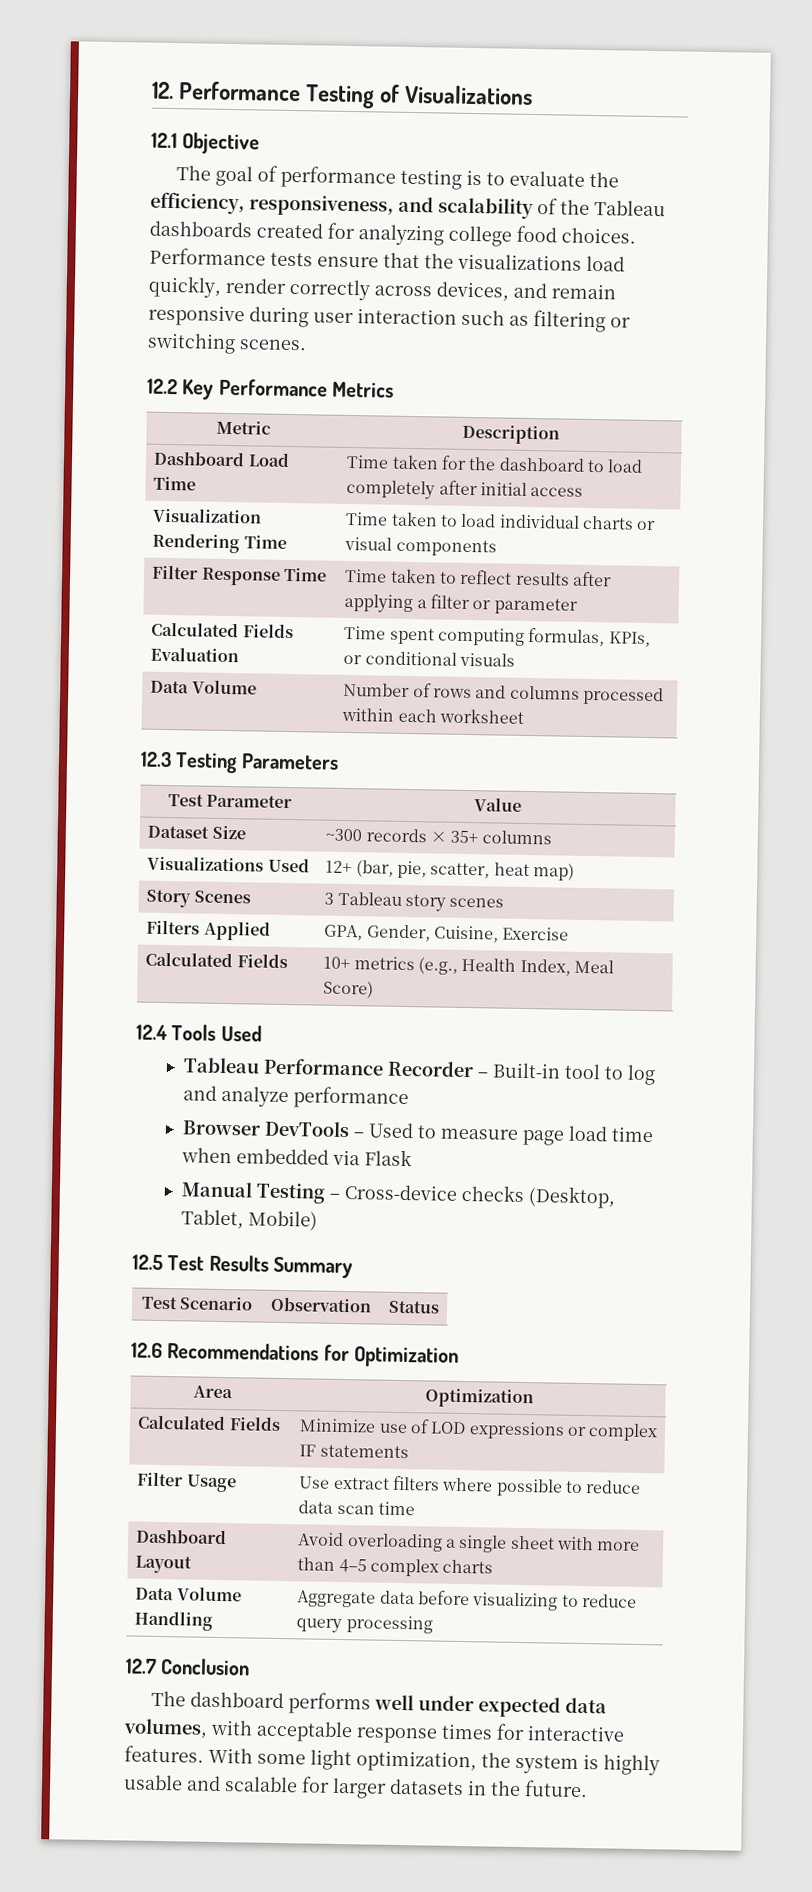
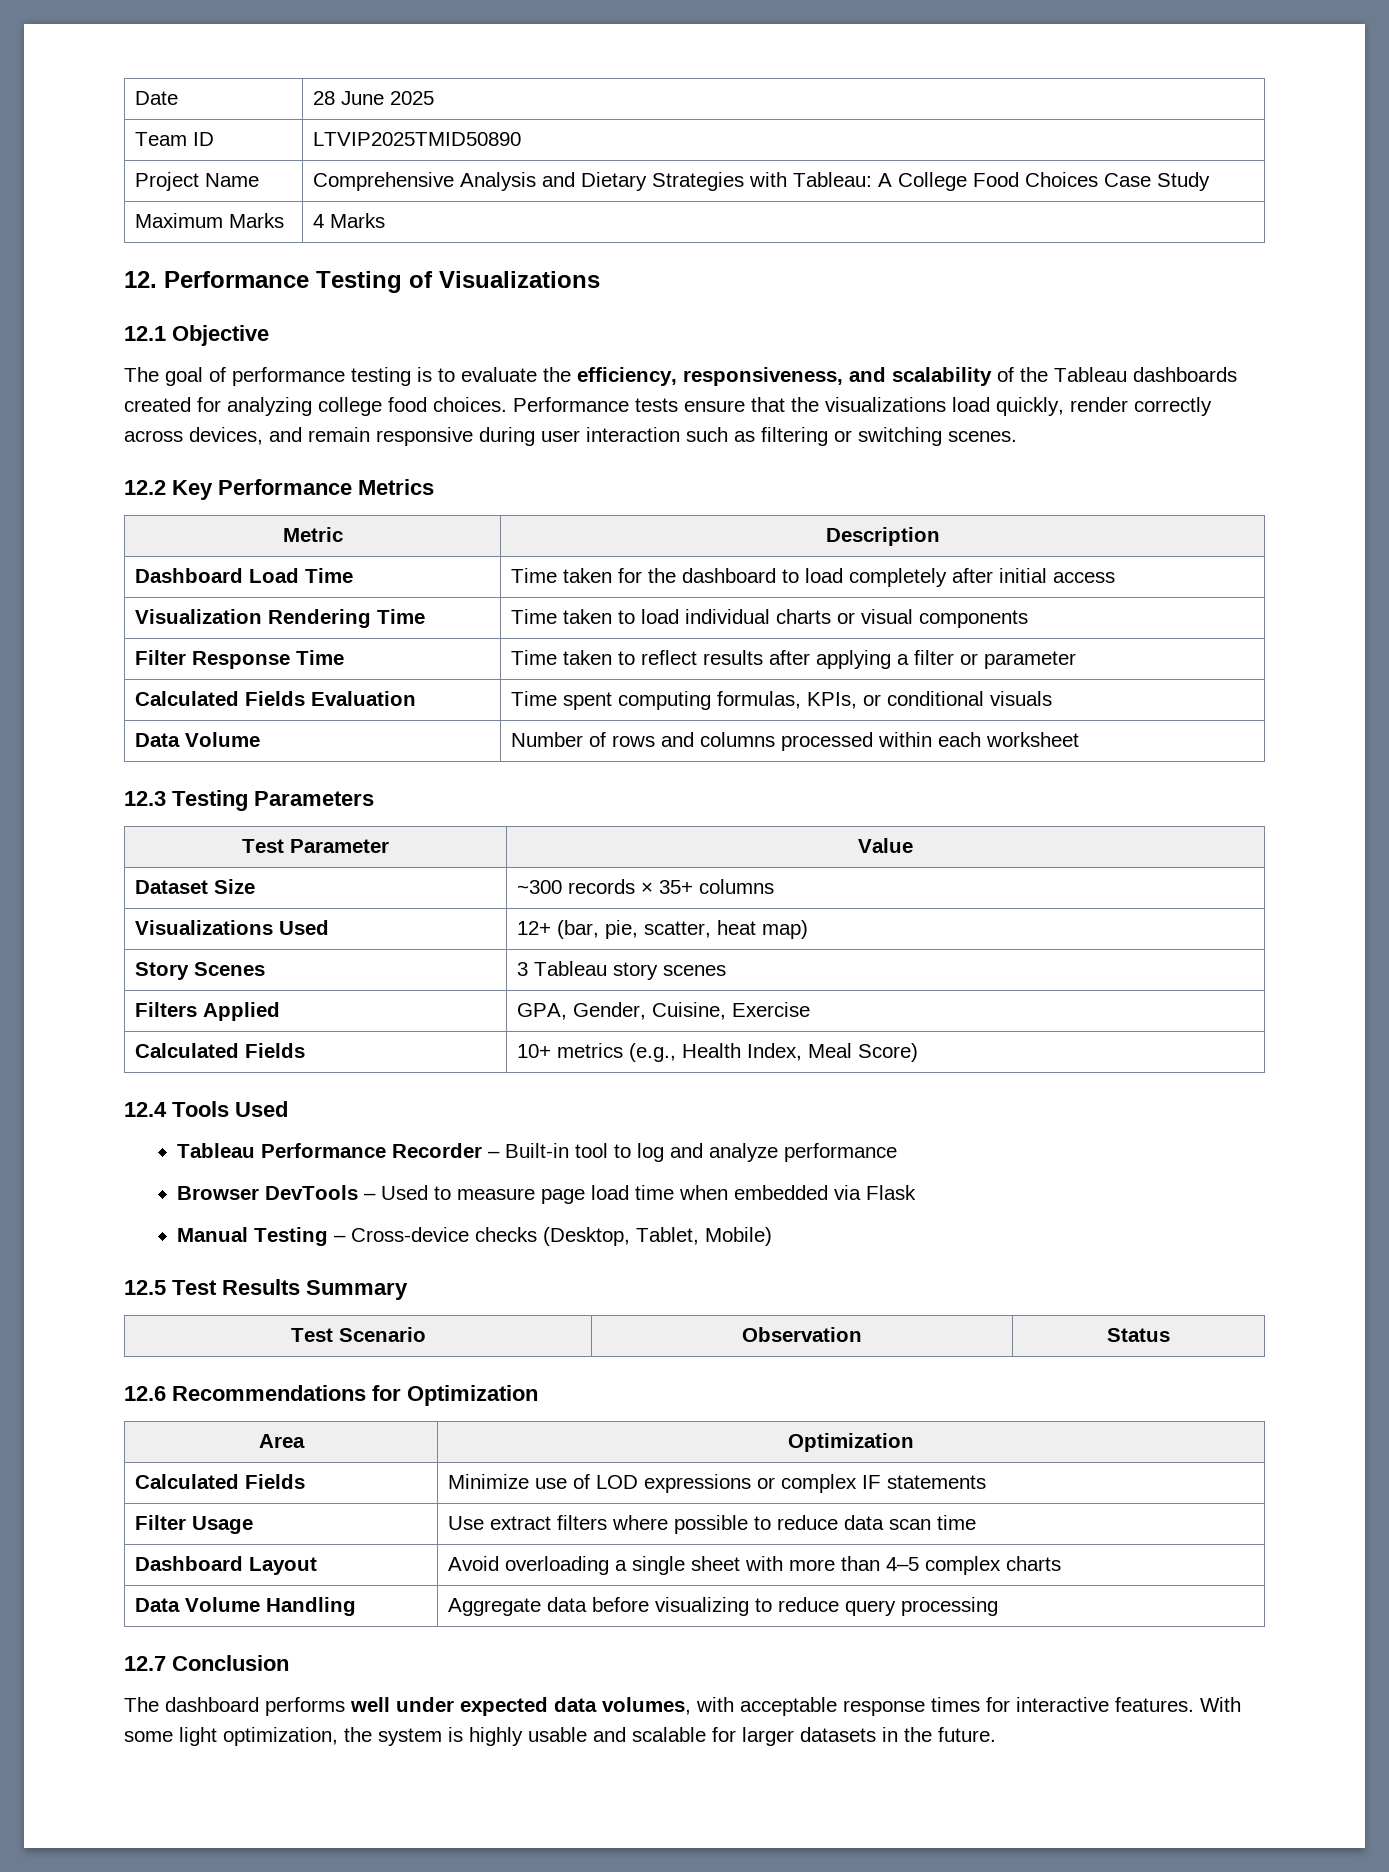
(152, 90) none -> [134,91,178,105] [312,91,434,105] [134,132,214,146] [312,132,521,146] [134,172,259,191] [312,172,1210,191] [134,213,284,228] [312,213,385,228] Date | 28 June 2025 // Team ID | LTVIP2025TMID50890 // Project Name | Comprehensive Analysis and Dietary Strategies with Tableau: A College Food Choices Case Study // Maximum Marks | 4 Marks //

